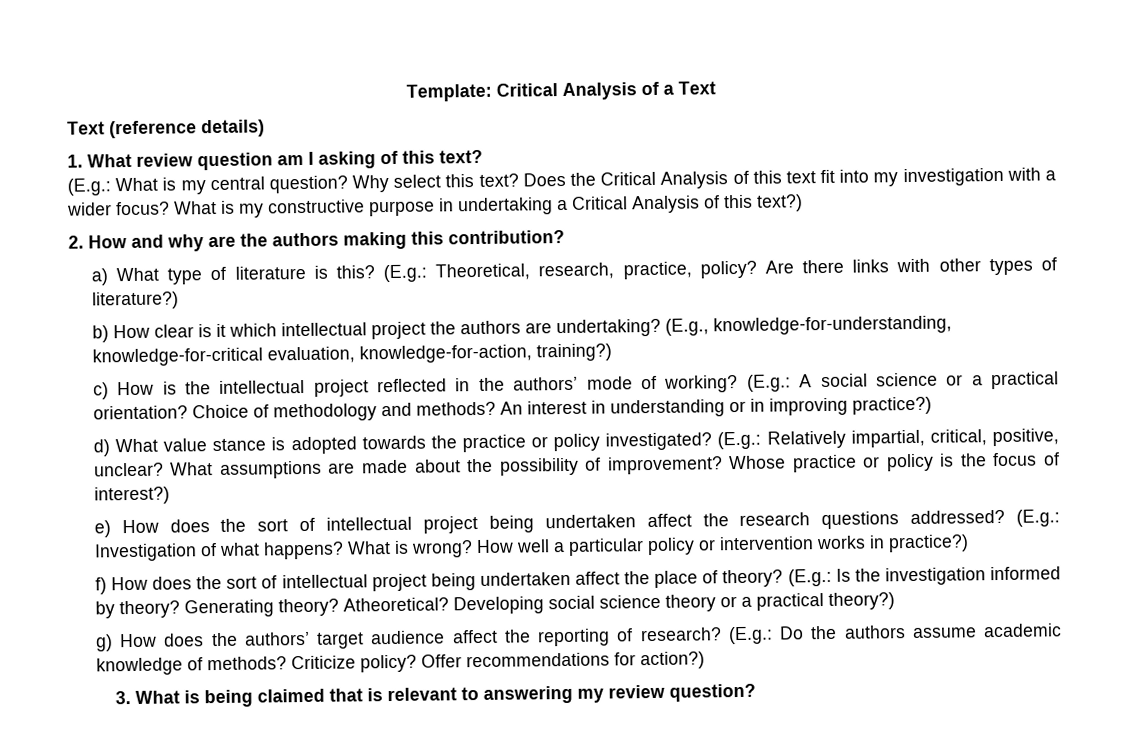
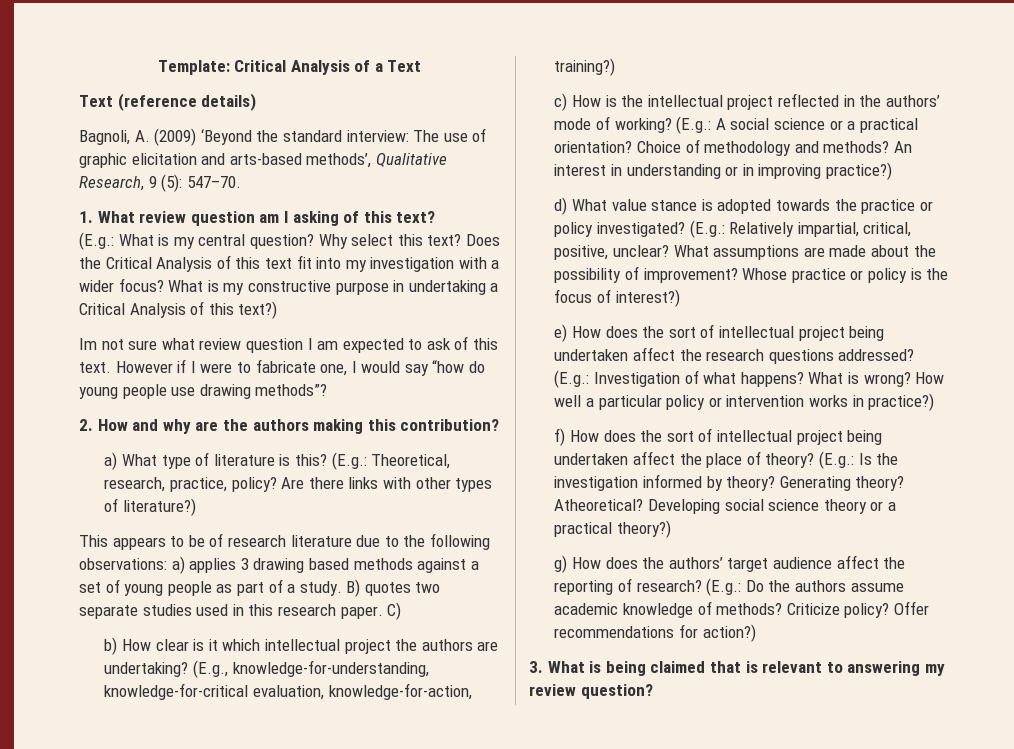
(265, 128) none -> [79,128,487,146] [79,153,447,168] [79,174,241,192] // Bagnoli, A. (2009) ‘Beyond the standard interview: The use of graphic elicitation and arts-based methods’, Qualitative Research, 9 (5): 547–70.
(803, 203) none -> [79,336,499,353] [79,359,486,376] [79,384,328,399] // Im not sure what review question I am expected to ask of this text. However if I were to fabricate one, I would say “how do young people use drawing methods”?
(179, 300) none -> [79,533,490,550] [79,556,479,574] [79,579,441,597] [79,602,402,620] // This appears to be of research literature due to the following observations: a) applies 3 drawing based methods against a set of young people as part of a study. B) quotes two separate studies used in this research paper. C)

